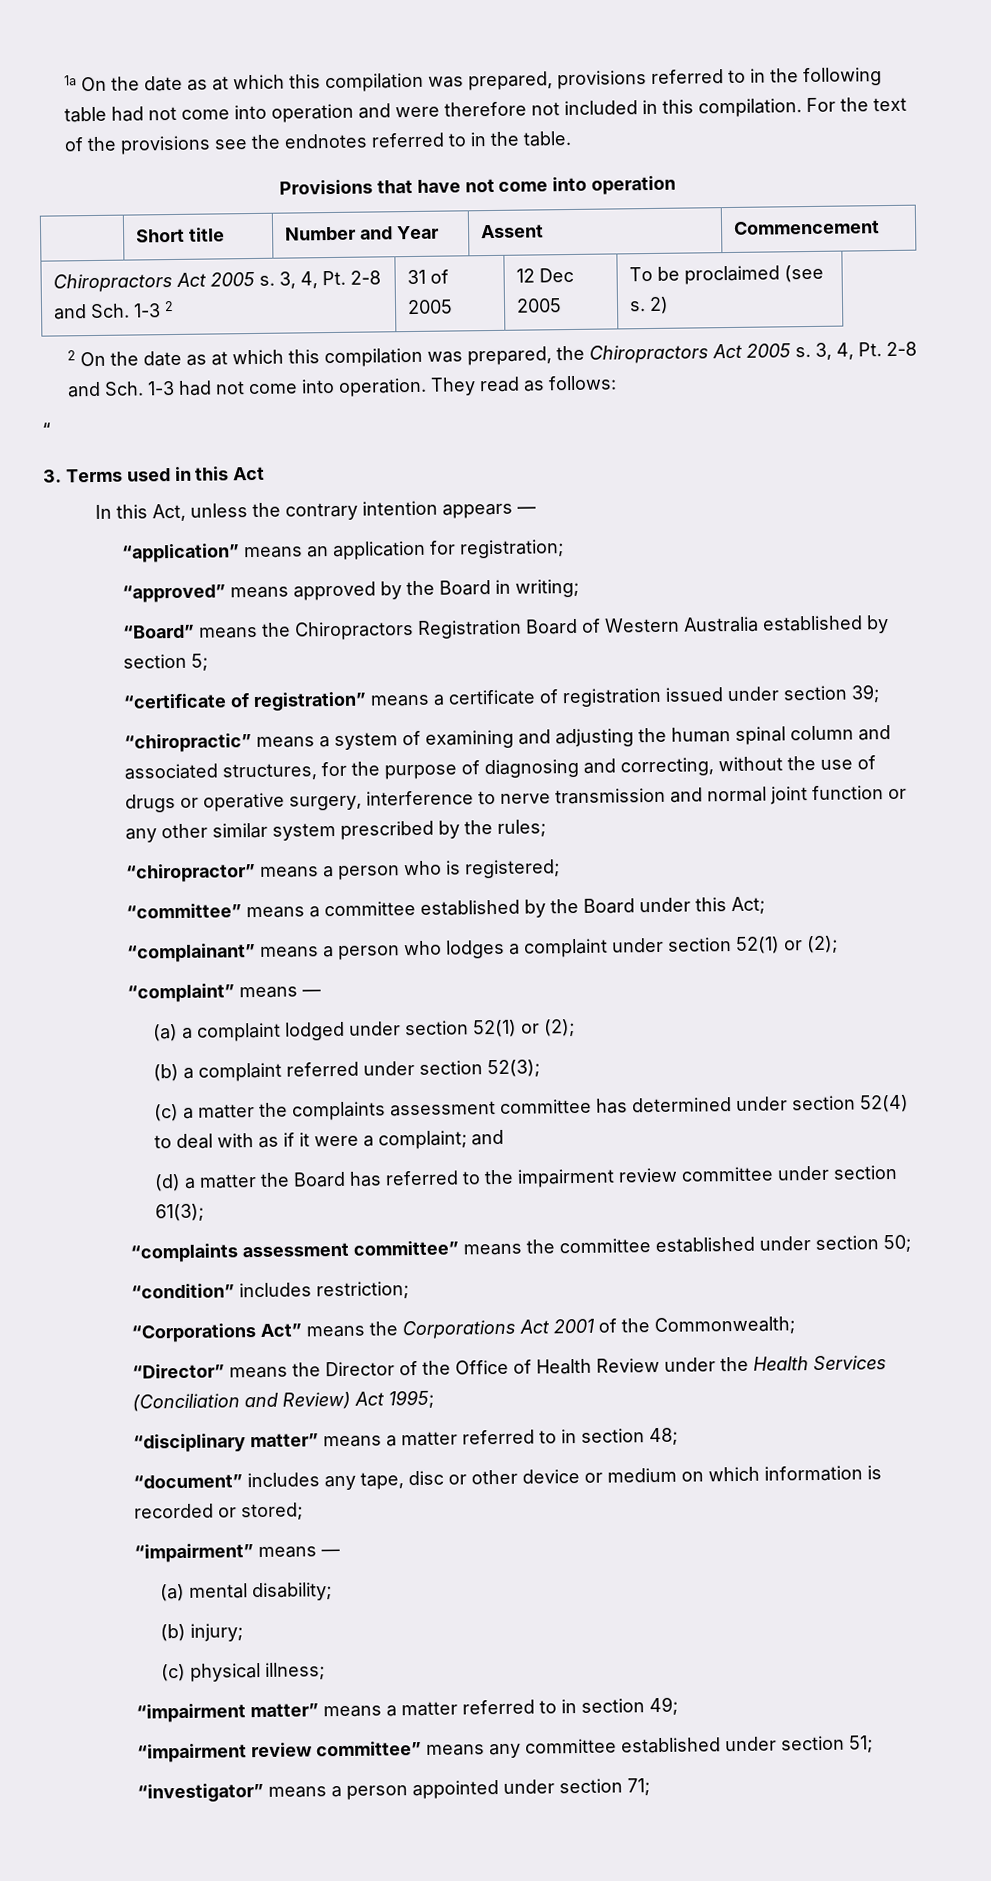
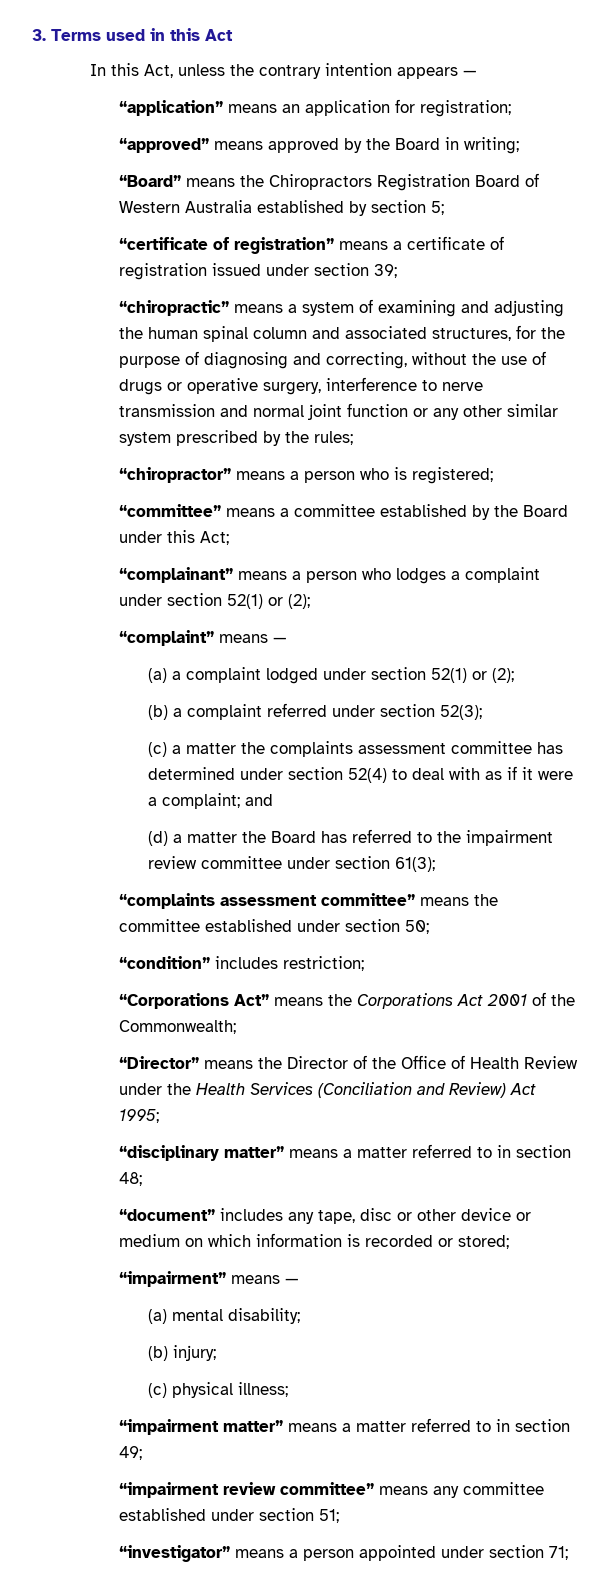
[63,67,882,93] [63,97,907,123] [63,130,572,155] [278,175,677,195] [136,227,226,243] [285,225,440,241] [481,224,545,239] [733,220,881,235] [53,270,382,293] [53,300,175,320] [407,269,450,285] [407,299,454,315] [516,267,575,283] [516,298,563,313] [629,264,825,285] [629,296,670,315] [66,341,917,368] [66,375,617,398] [42,422,51,437] 1a On the date as at which this compilation was prepared, provisions referred to in the following table had not come into operation and were therefore not included in this compilation. For the text of the provisions see the endnotes referred to in the table. // Provisions that have not come into operation // | Short title | Number and Year | Assent | Commencement // Chiropractors Act 2005 s. 3, 4, Pt. 2-8 and Sch. 1-3 2 | 31 of 2005 | 12 Dec 2005 | To be proclaimed (see s. 2) // 2 On the date as at which this compilation was prepared, the Chiropractors Act 2005 s. 3, 4, Pt. 2-8 and Sch. 1-3 had not come into operation. They read as follows: // “ // -> (32, 35) none

